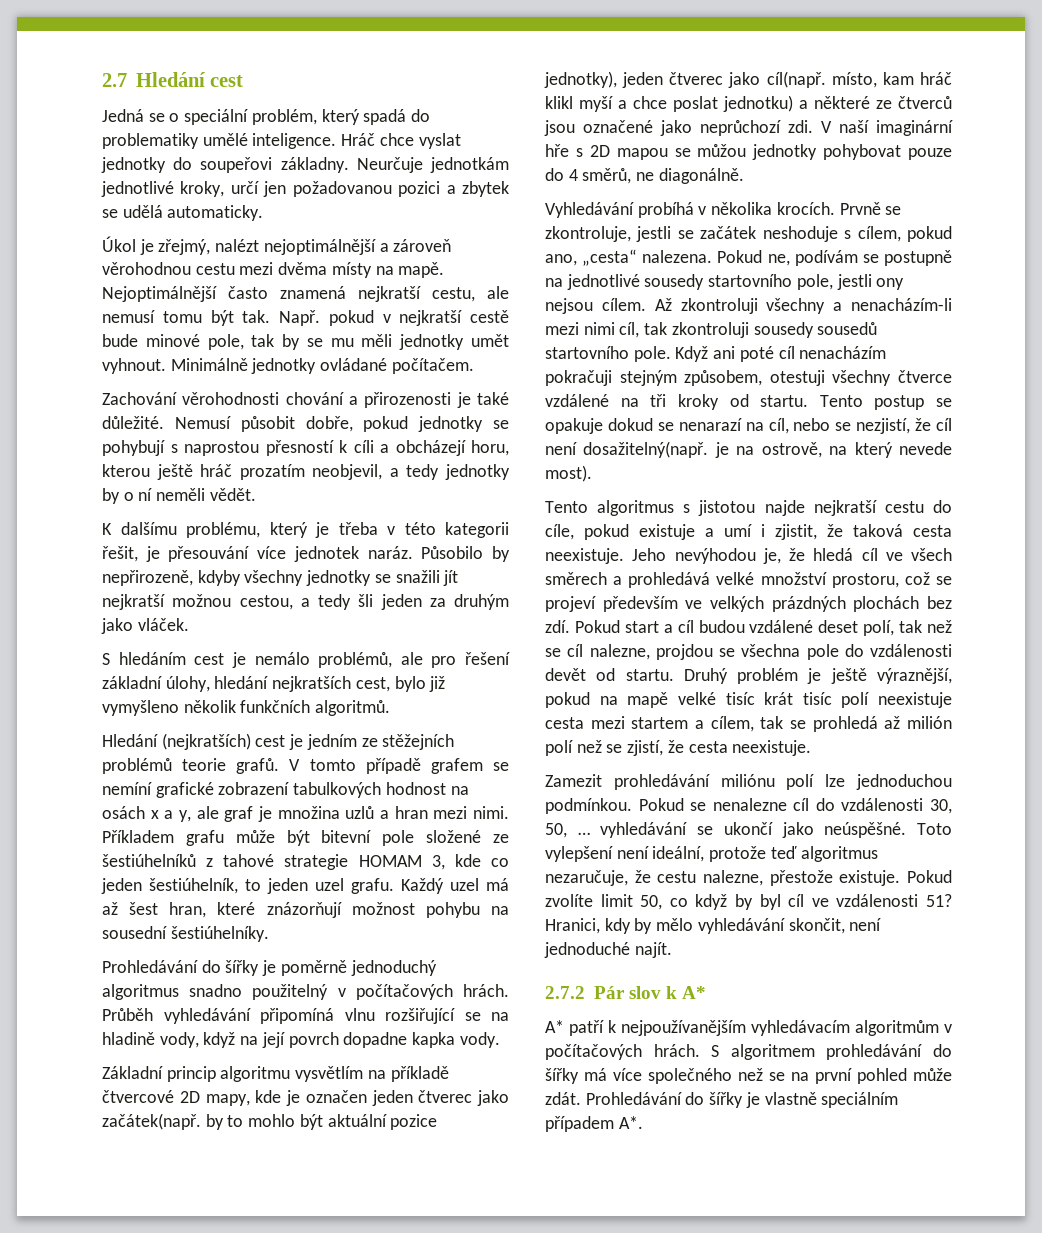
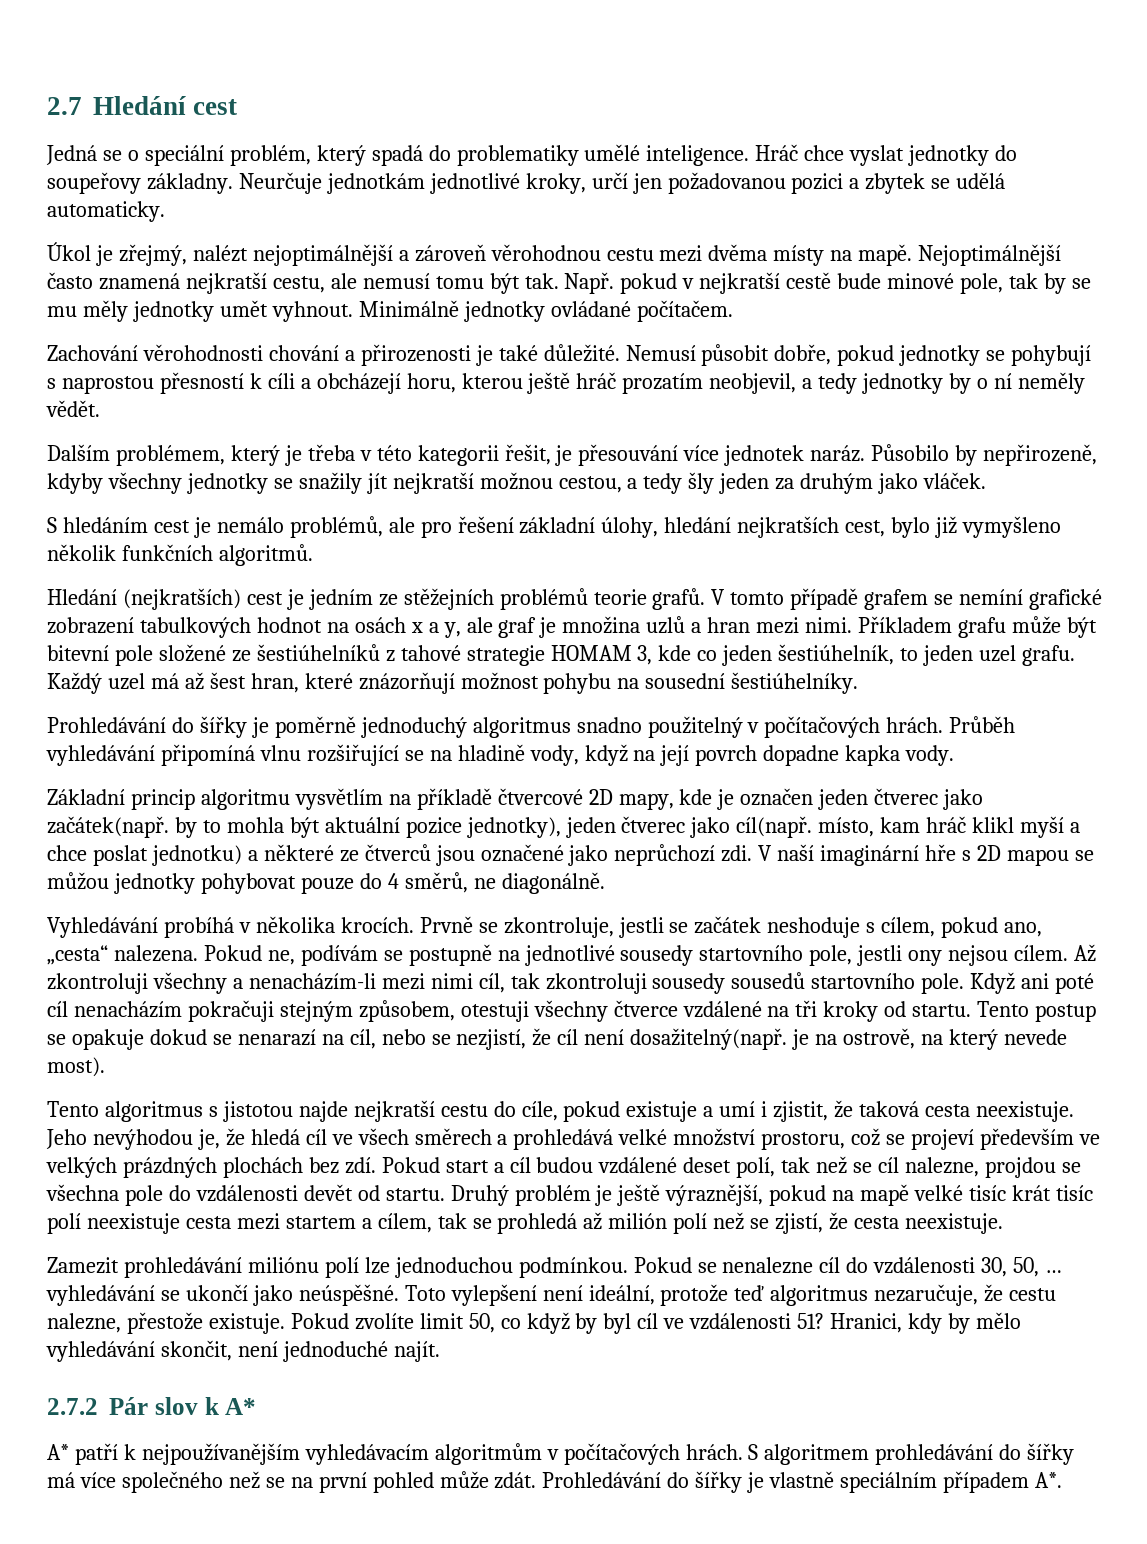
[200,157,273,173] soupeřovi -> [47,172,141,194] soupeřovy
[361,334,393,347] měli -> [82,300,128,322] měly
[156,488,206,501] neměli -> [1017,372,1085,394] neměly
[102,522,260,538] K dalšímu problému, -> [47,444,225,466] Dalším problémem,
[395,570,440,583] snažili -> [298,472,362,494] snažily
[358,594,374,607] šli -> [688,472,715,494] šly
[385,782,446,795] hodnost -> [256,617,322,633] hodnot
[248,1114,296,1127] mohlo -> [226,817,284,833] mohla

